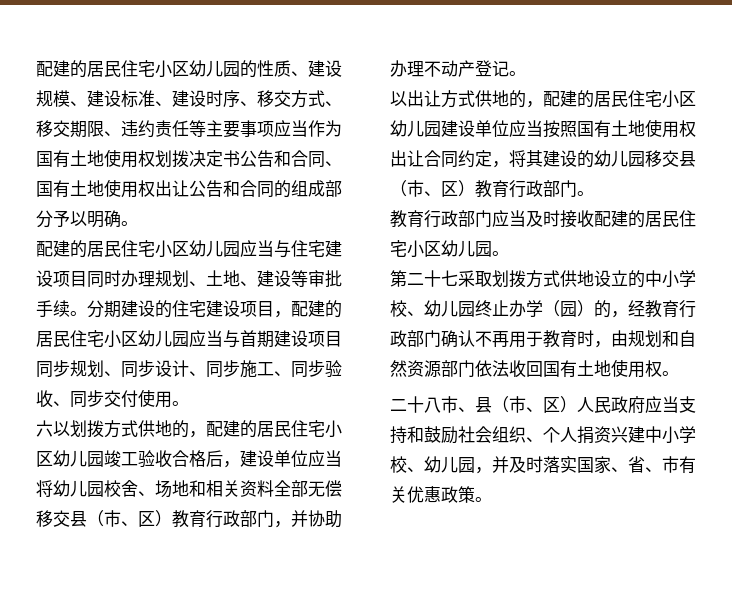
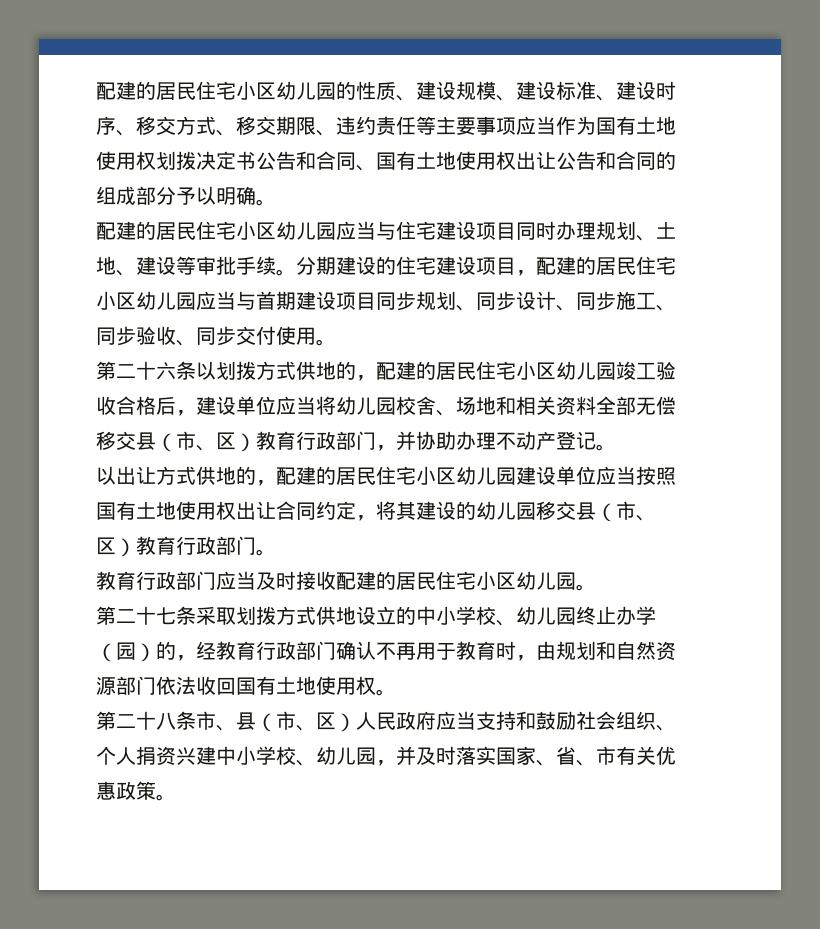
[36,420,53,437] 六 -> [96,361,196,380] 第二十六条
(458, 278) none -> [176,606,196,625] 条
[390,396,441,413] 二十八 -> [96,711,196,730] 第二十八条

